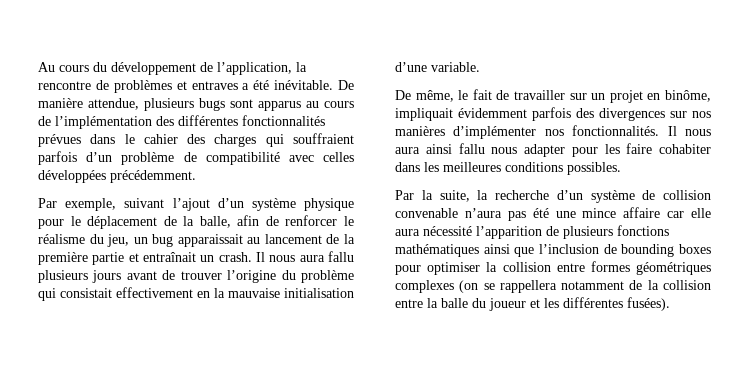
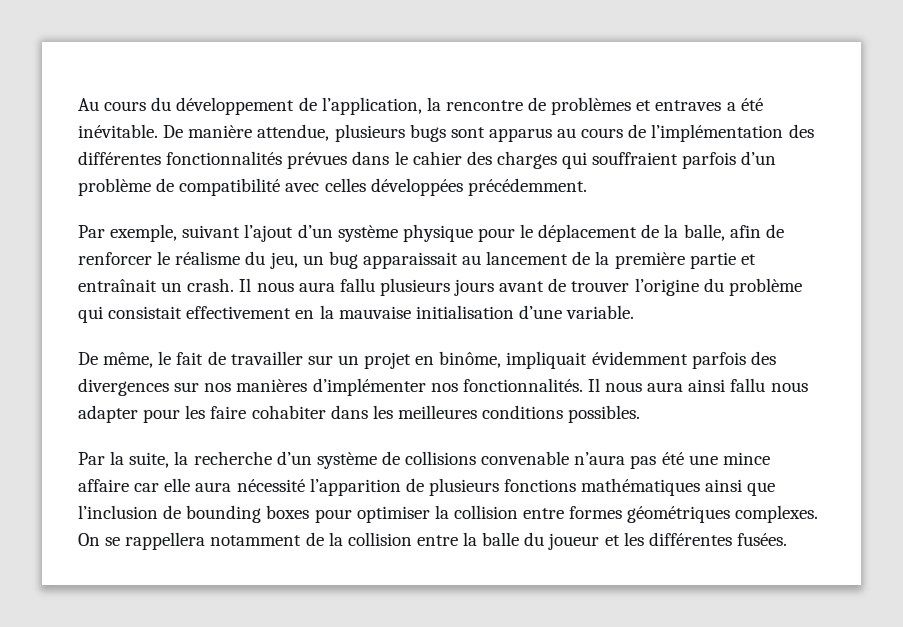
[663,190,711,200] collision -> [405,451,477,465] collisions
[395,280,479,293] complexes (on -> [735,505,819,523] [78,533,100,546] complexes. On
[627,297,670,311] fusées). -> [736,533,787,546] fusées.

